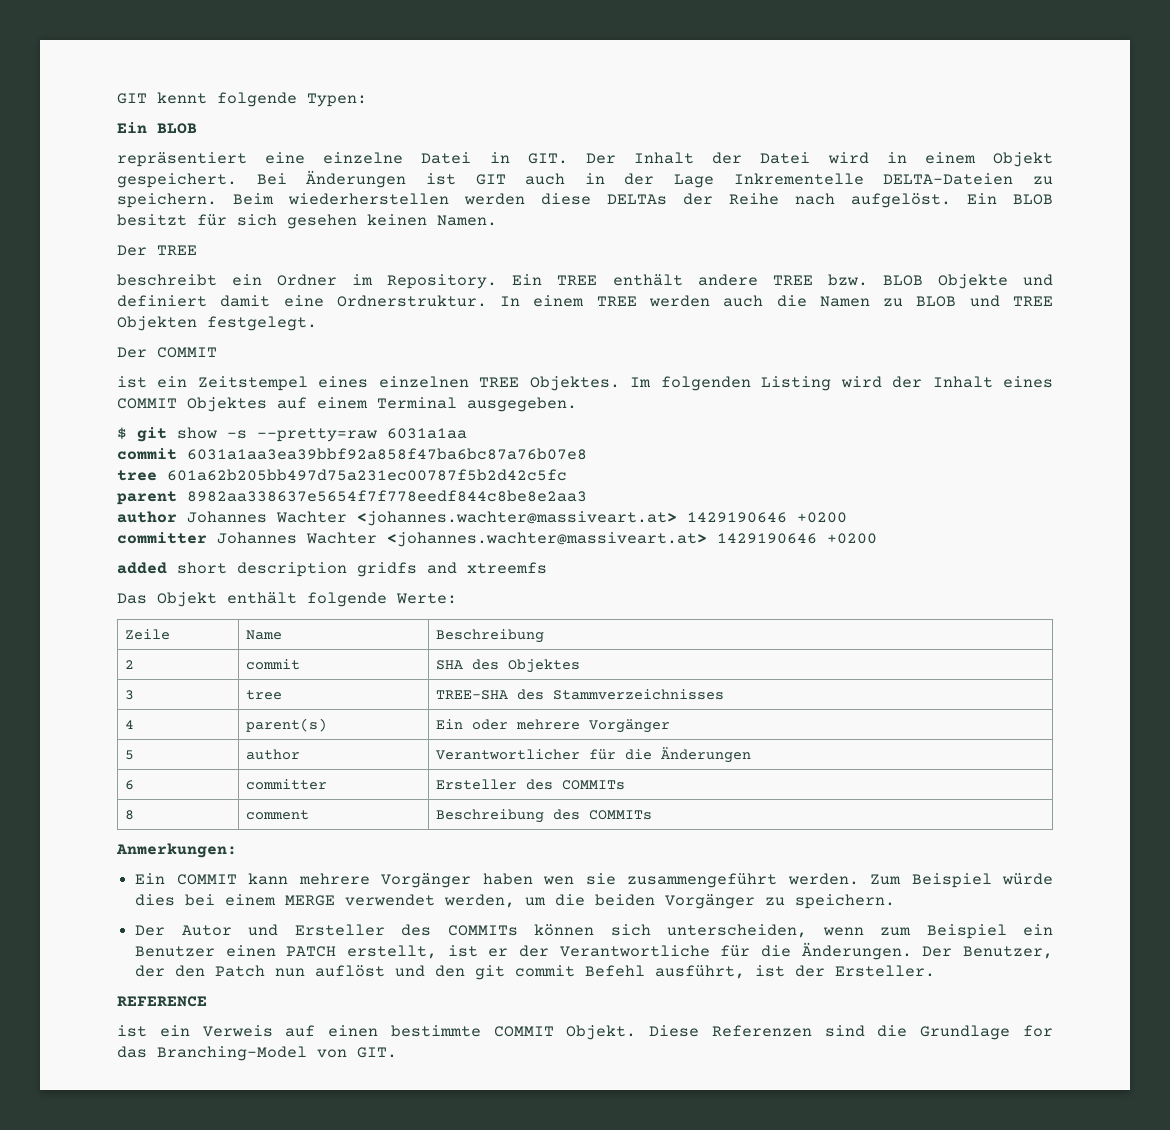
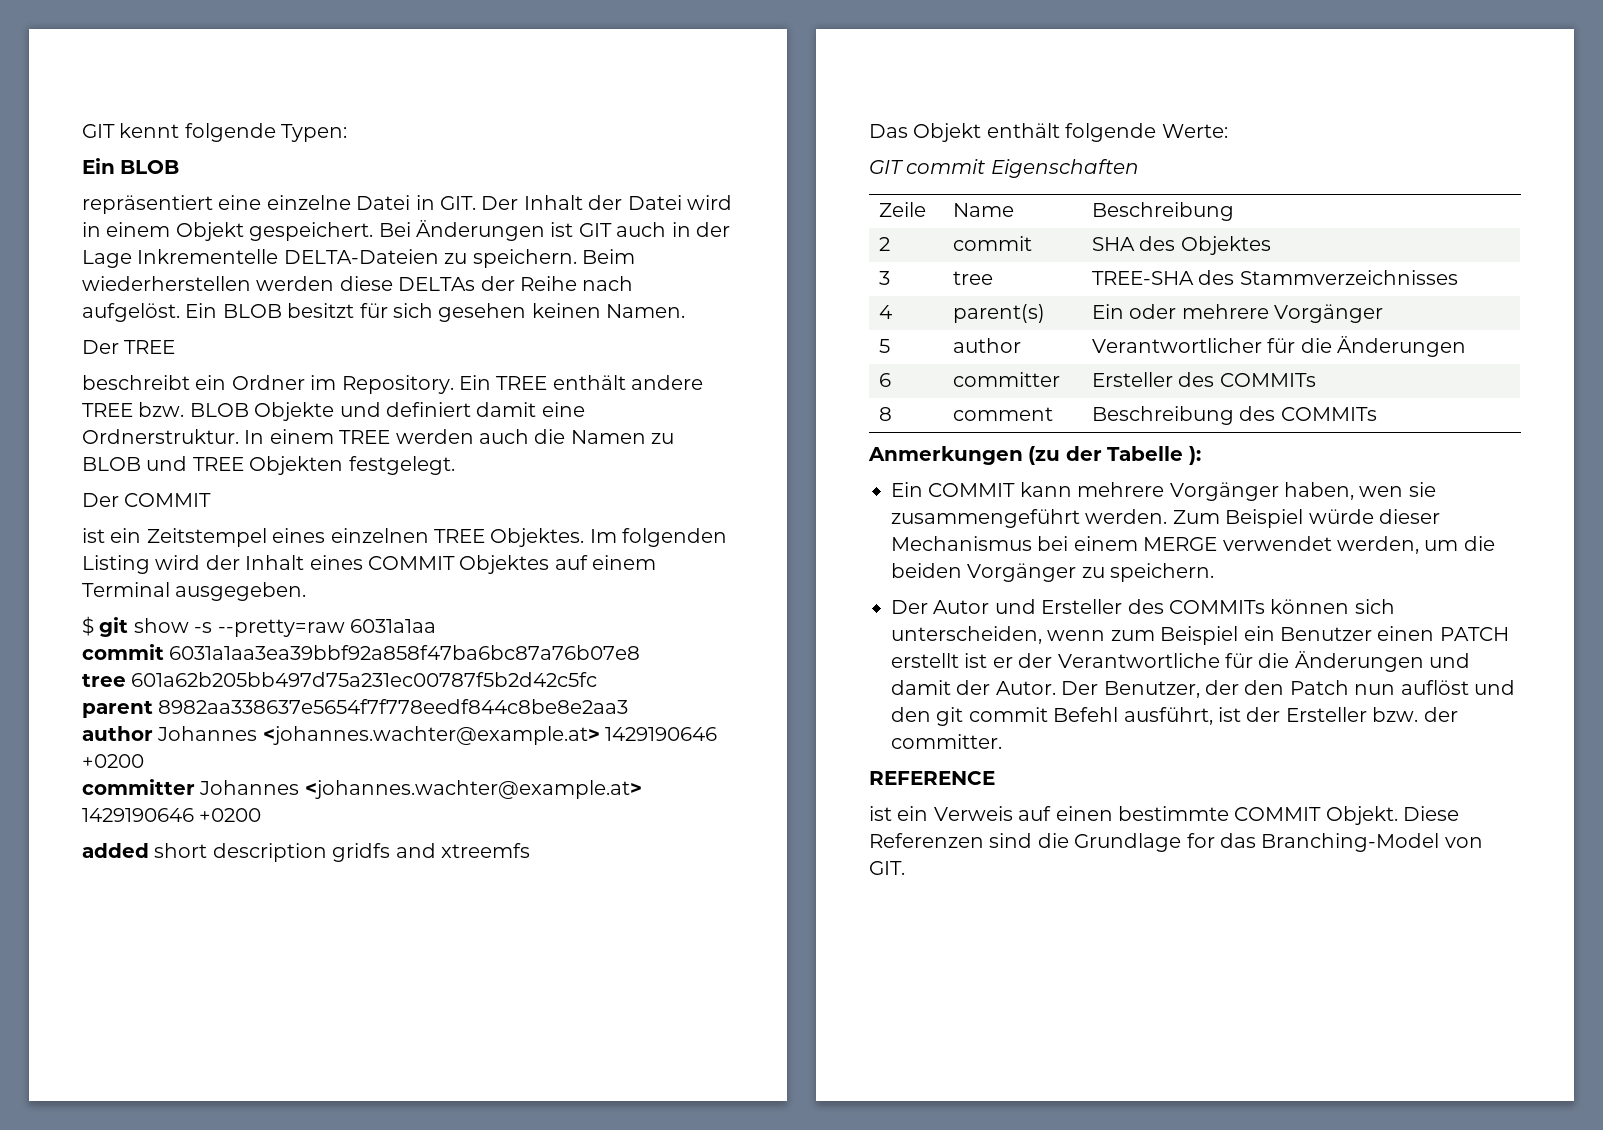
[276,511,677,526] Wachter <johannes.wachter@massiveart.at> -> [262,726,600,745] <johannes.wachter@example.at>
[306,532,707,547] Wachter <johannes.wachter@massiveart.at> -> [304,780,642,799] <johannes.wachter@example.at>
(457, 598) none -> [869,159,1139,178] // GIT commit Eigenschaften
[116,843,237,858] Anmerkungen: -> [868,446,1201,465] Anmerkungen (zu der Tabelle ):
[482,873,533,885] haben -> [1284,482,1354,500] haben,
[135,894,176,906] dies -> [1379,509,1440,524] [891,536,1032,551] dieser Mechanismus
[347,945,438,959] erstellt, -> [891,653,959,668] erstellt
[801,942,912,960] Änderungen. -> [1294,651,1471,672] [891,680,1056,695] Änderungen und damit der Autor.
[835,965,936,977] Ersteller. -> [1285,707,1458,722] [891,734,1002,749] Ersteller bzw. der committer.

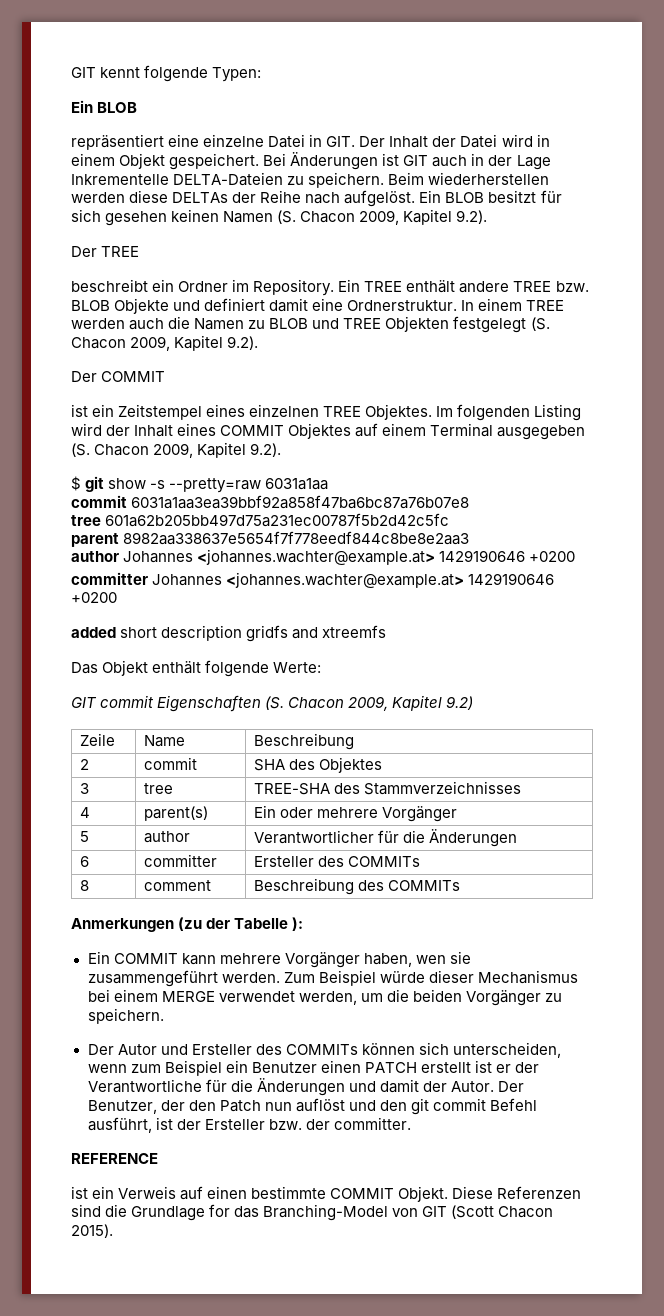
[606,304,686,318] Namen. -> [223,209,488,225] Namen (S. Chacon 2009, Kapitel 9.2).
[348,456,455,475] festgelegt. -> [453,316,550,333] [71,335,259,351] festgelegt (S. Chacon 2009, Kapitel 9.2).
[175,582,307,601] ausgegeben. -> [497,425,586,440] [71,442,282,458] ausgegeben (S. Chacon 2009, Kapitel 9.2).
(1139, 168) none -> [265,695,474,711] (S. Chacon 2009, Kapitel 9.2)
[869,861,905,875] GIT. -> [422,1205,554,1219] [71,1224,113,1238] GIT (Scott Chacon 2015).

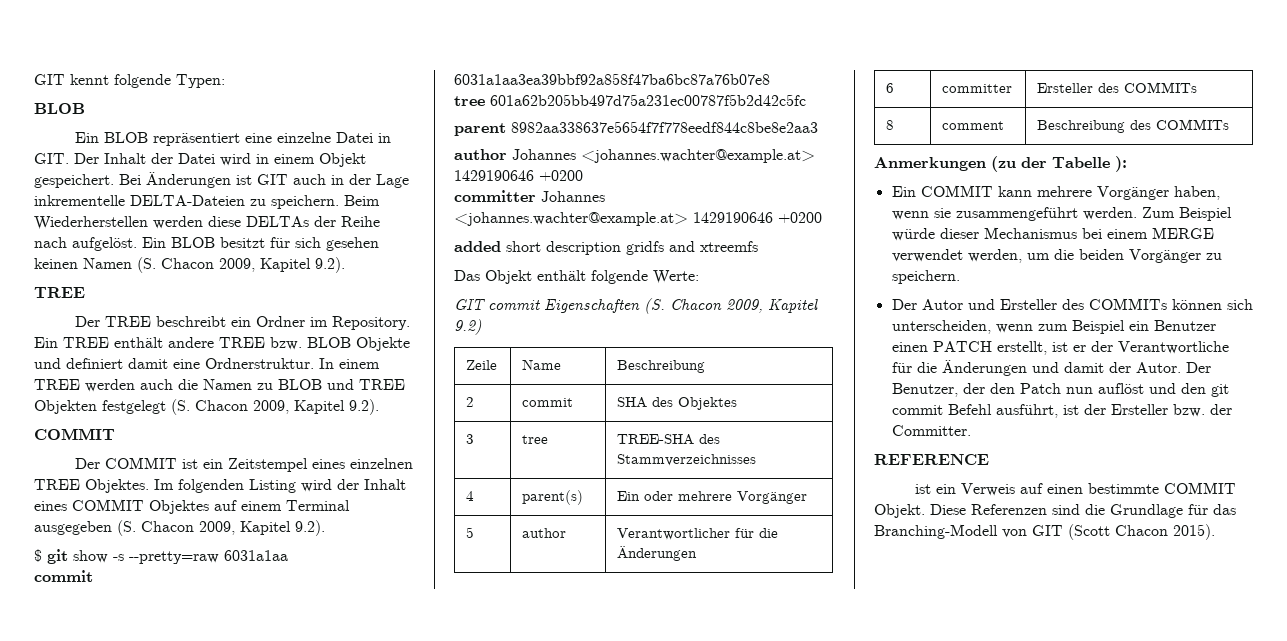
[71,100,138,113] // Ein BLOB // -> [34,103,85,114] [74,132,148,143] // BLOB // Ein BLOB
[71,174,169,185] Inkrementelle -> [34,195,125,206] inkrementelle
[428,172,550,185] wiederherstellen -> [34,216,148,230] Wiederherstellen
(488, 217) none -> [34,287,85,298] // TREE
(140, 251) // -> (151, 321) none
(259, 343) none -> [34,428,115,440] // COMMIT
(166, 376) // -> (177, 463) none
[415,955,446,964] wen -> [891,211,929,220] wenn
[420,1062,471,1073] erstellt -> [996,341,1047,355] erstellt,
[333,1117,411,1130] committer. -> [891,425,971,436] Committer.
[209,1204,389,1221] for das Branching-Model -> [1188,504,1236,515] [874,524,998,539] für das Branching-Modell

